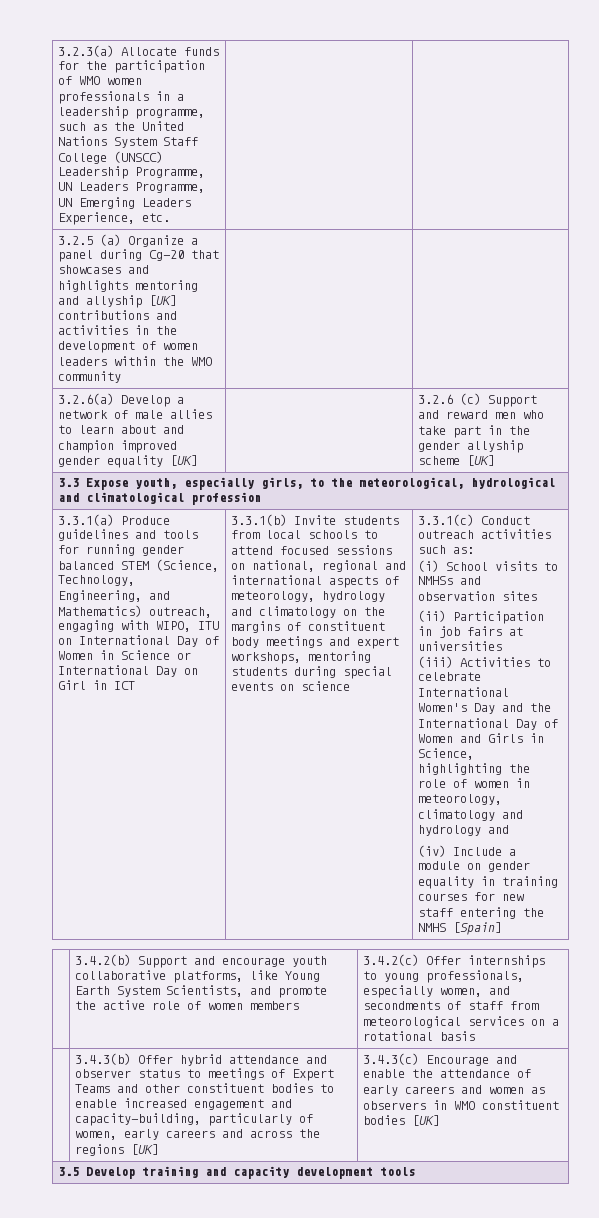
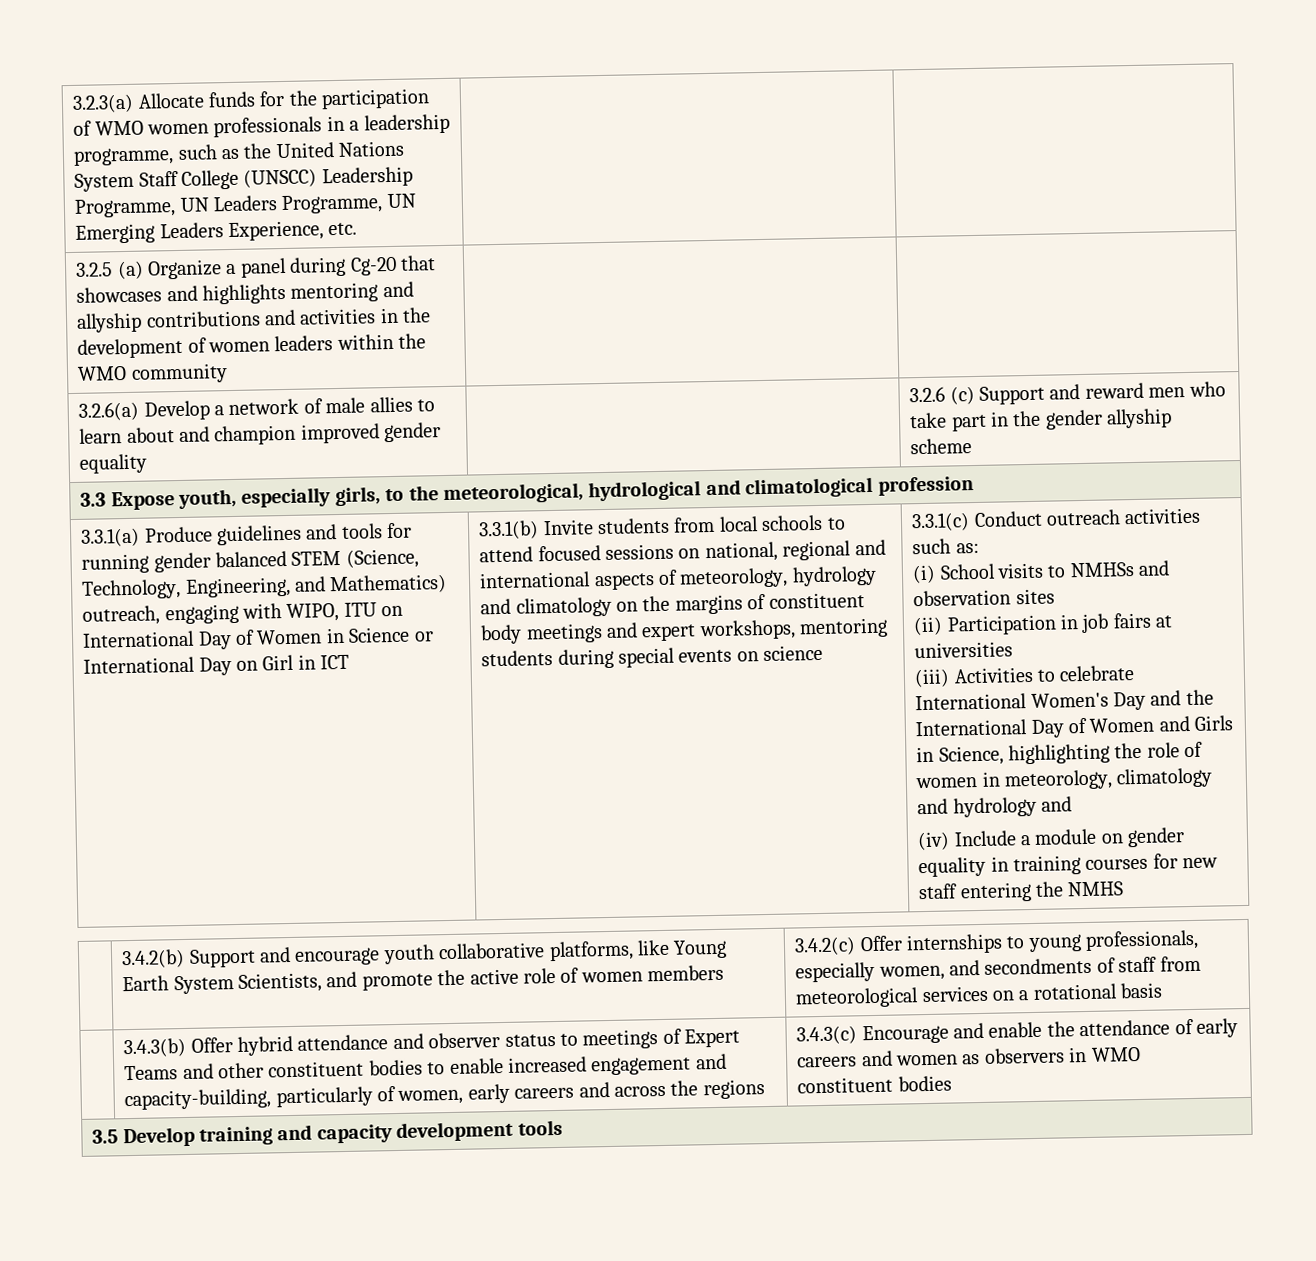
[148,295,177,306] [UK] -> (143, 322) none
[169,455,198,466] [UK] -> (148, 463) none
[466,455,495,466] [UK] -> (973, 446) none
[452,922,502,935] [Spain] -> (1125, 889) none
[130,1144,159,1155] [UK] -> (765, 1089) none
[411,1115,440,1126] [UK] -> (952, 1083) none

